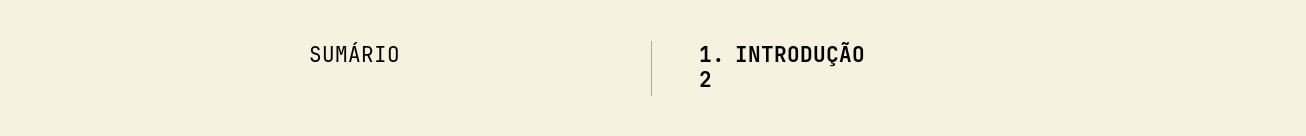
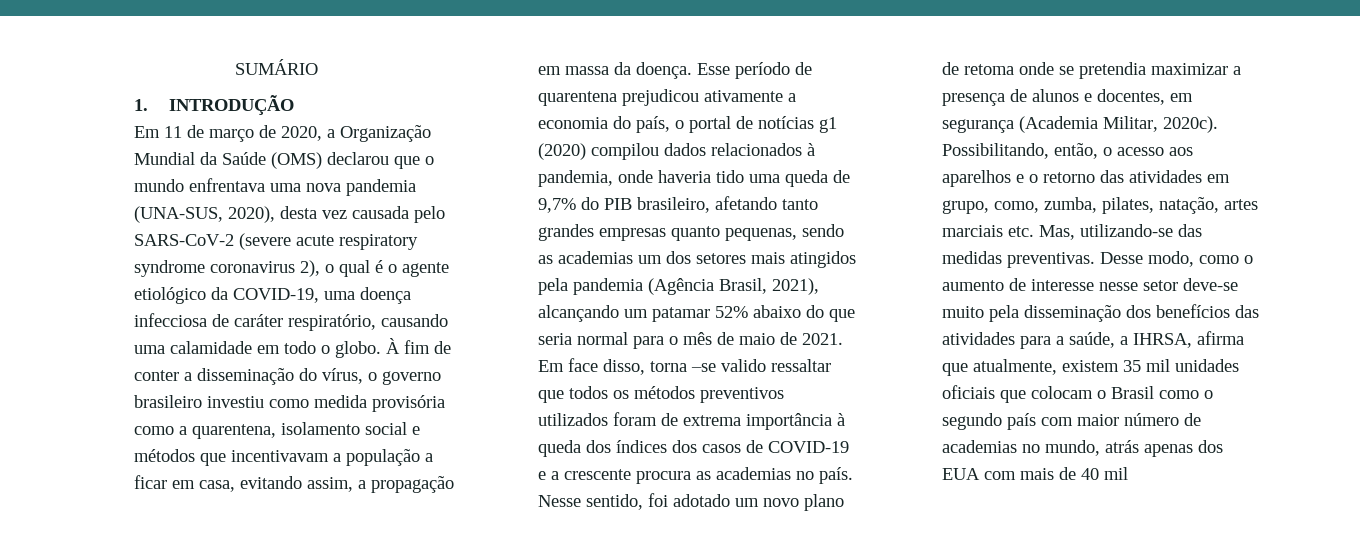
[698,71,712,87] 2 -> [133,125,431,142] [133,152,434,169] [133,178,416,196] [133,206,445,223] [133,233,418,250] [133,260,449,277] [133,287,411,304] [133,313,448,331] [133,338,451,358] [133,368,441,385] [133,395,445,412] [133,422,420,439] [133,449,433,466] [133,475,454,493] [537,62,812,79] [537,89,796,106] [537,116,837,133] [537,143,815,160] [537,170,850,187] [537,196,818,213] [537,224,844,241] [537,251,856,268] [537,278,819,295] [537,305,855,322] [537,332,843,349] [537,358,831,375] [537,386,784,403] [537,412,845,430] [537,440,849,457] [537,467,853,484] [537,493,844,511] [941,62,1241,79] [941,89,1193,106] [941,116,1218,133] [941,143,1193,159] [941,170,1230,187] [941,197,1258,214] [941,224,1202,240] [941,251,1253,268] [941,278,1238,291] [941,304,1259,322] [941,331,1244,349] [941,359,1239,376] [941,385,1213,403] [941,413,1201,430] [941,440,1223,457] [941,467,1128,480] Em 11 de março de 2020, a Organização Mundial da Saúde (OMS) declarou que o mundo enfrentava uma nova pandemia (UNA-SUS, 2020), desta vez causada pelo SARS-CoV-2 (severe acute respiratory syndrome coronavirus 2), o qual é o agente etiológico da COVID-19, uma doença infecciosa de caráter respiratório, causando uma calamidade em todo o globo. À fim de conter a disseminação do vírus, o governo brasileiro investiu como medida provisória como a quarentena, isolamento social e métodos que incentivavam a população a ficar em casa, evitando assim, a propagação em massa da doença. Esse período de quarentena prejudicou ativamente a economia do país, o portal de notícias g1 (2020) compilou dados relacionados à pandemia, onde haveria tido uma queda de 9,7% do PIB brasileiro, afetando tanto grandes empresas quanto pequenas, sendo as academias um dos setores mais atingidos pela pandemia (Agência Brasil, 2021), alcançando um patamar 52% abaixo do que seria normal para o mês de maio de 2021. Em face disso, torna –se valido ressaltar que todos os métodos preventivos utilizados foram de extrema importância à queda dos índices dos casos de COVID-19 e a crescente procura as academias no país. Nesse sentido, foi adotado um novo plano de retoma onde se pretendia maximizar a presença de alunos e docentes, em segurança (Academia Militar, 2020c). Possibilitando, então, o acesso aos aparelhos e o retorno das atividades em grupo, como, zumba, pilates, natação, artes marciais etc. Mas, utilizando-se das medidas preventivas. Desse modo, como o aumento de interesse nesse setor deve-se muito pela disseminação dos benefícios das atividades para a saúde, a IHRSA, afirma que atualmente, existem 35 mil unidades oficiais que colocam o Brasil como o segundo país com maior número de academias no mundo, atrás apenas dos EUA com mais de 40 mil

